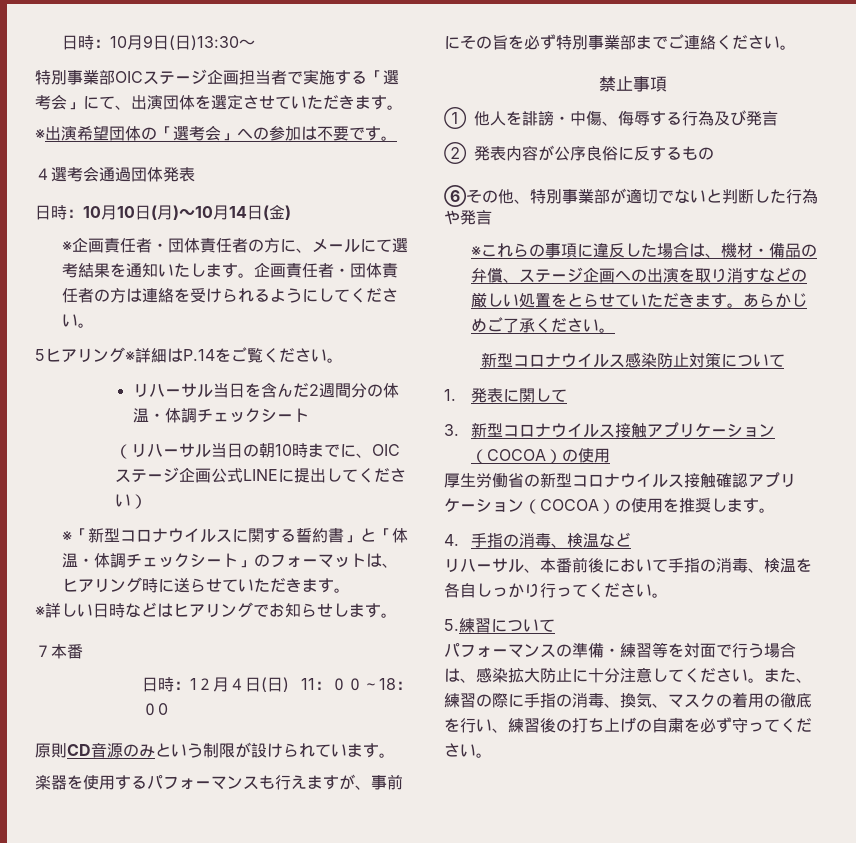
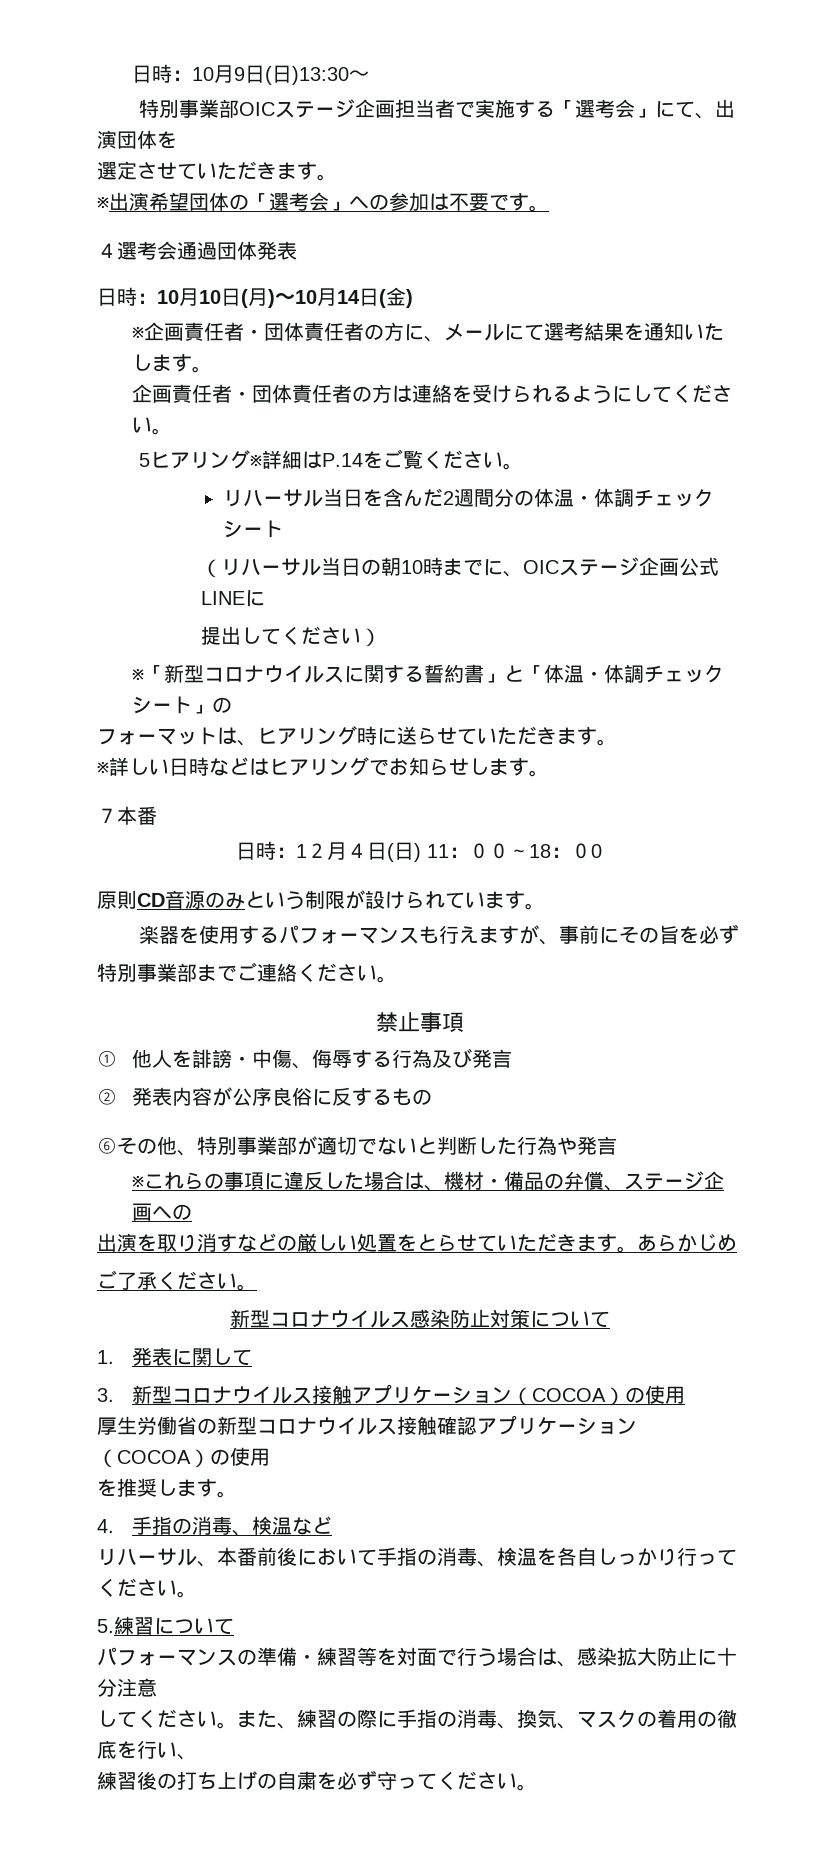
(211, 102) none -> (177, 140) //
(254, 275) none -> (212, 369) //
(295, 475) none -> (265, 598) //
(270, 560) none -> (232, 705) //
(556, 42) none -> (739, 934) //
(647, 275) none -> (192, 1212) //
(487, 325) none -> (737, 1243) //
(663, 505) none -> (270, 1457) //
(652, 675) none -> (157, 1687) //
(508, 730) none -> (197, 1757) //

